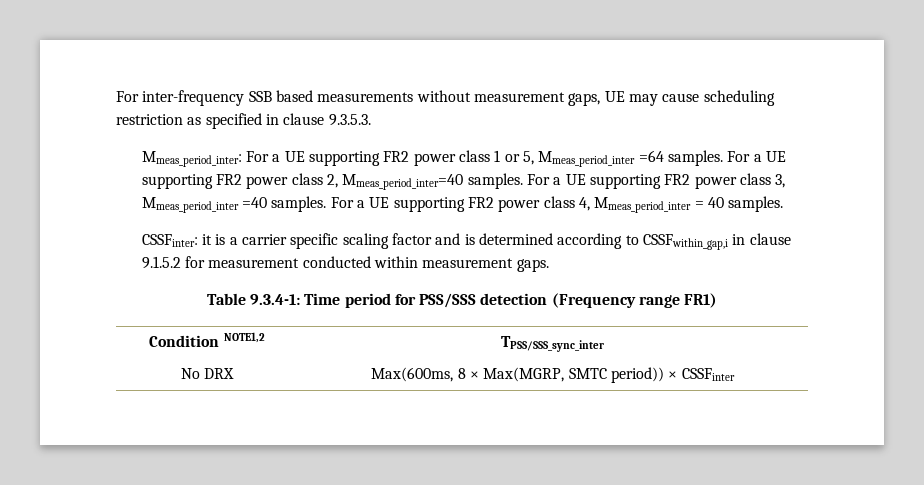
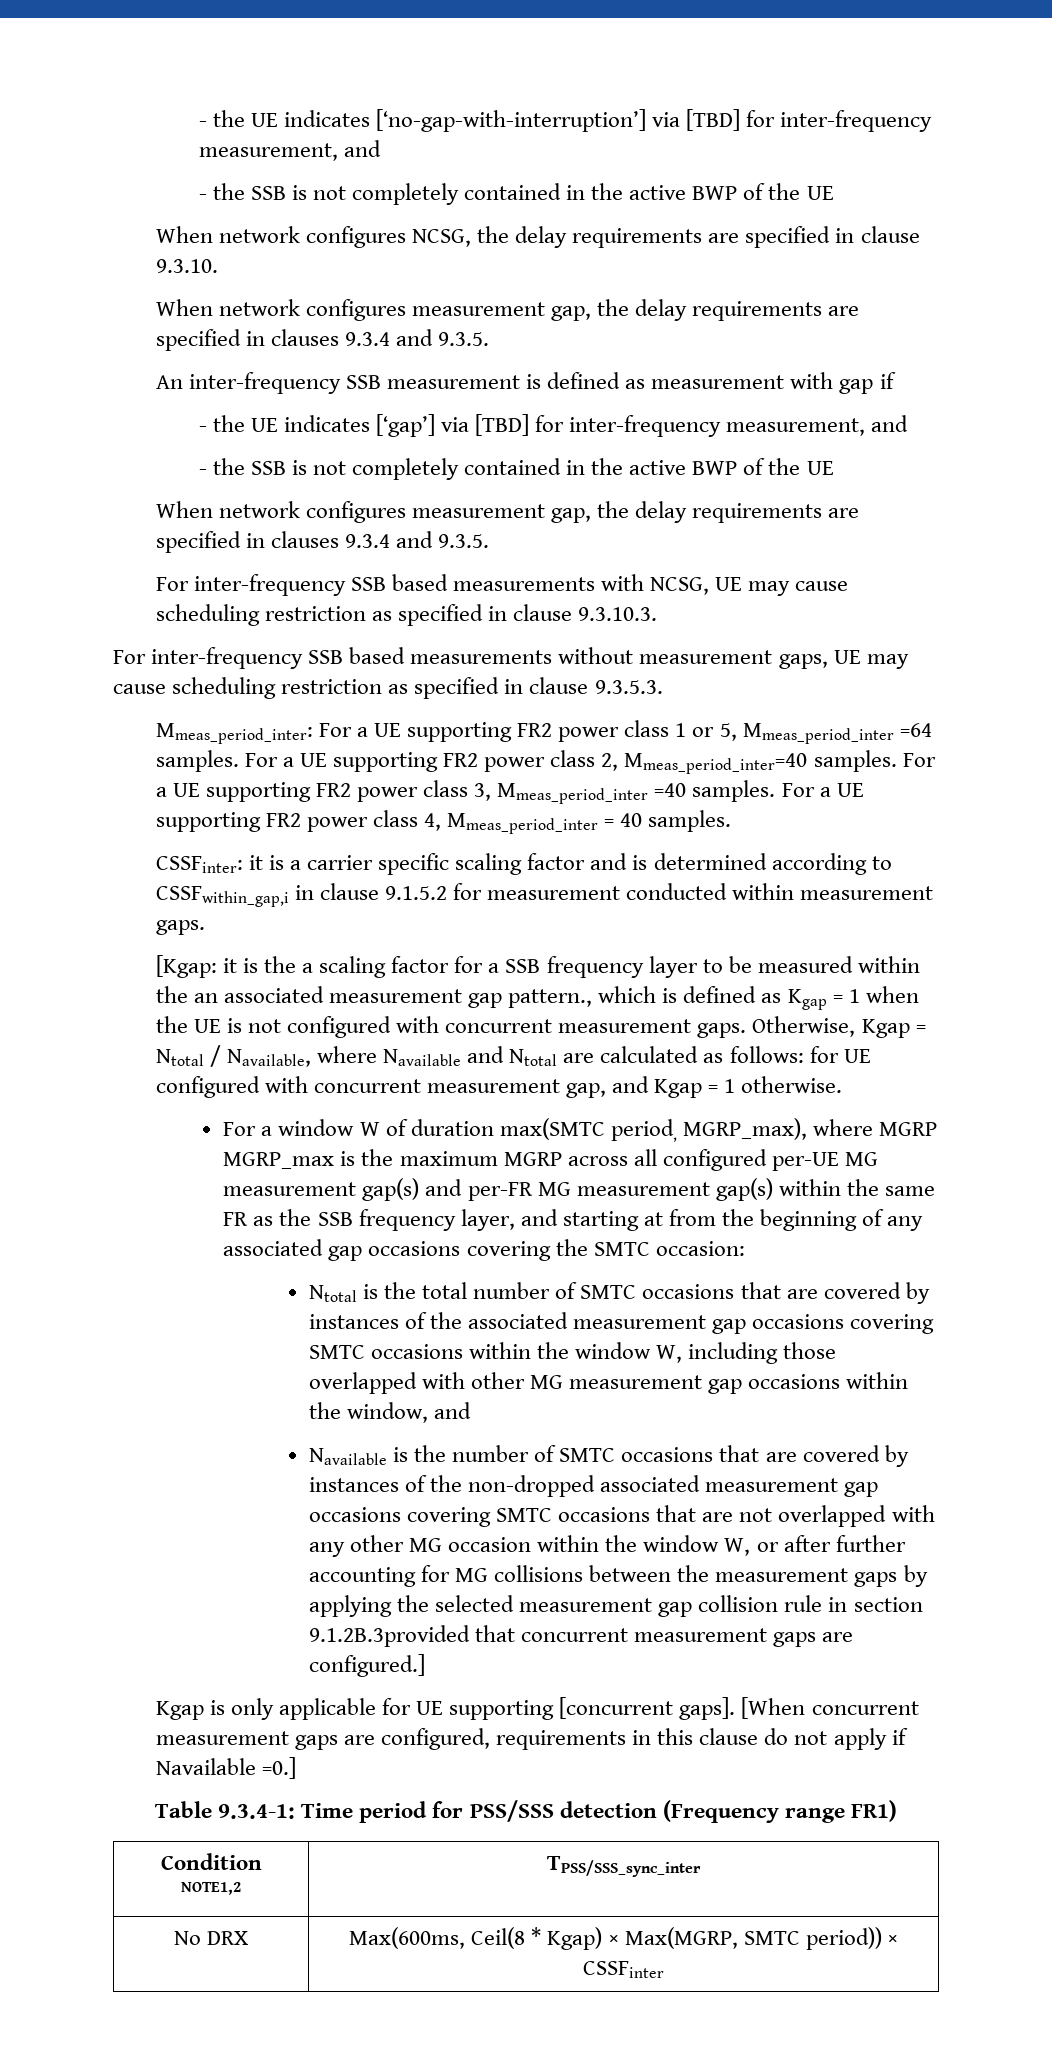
(116, 96) none -> [198,109,933,132] [198,140,381,161] [198,183,834,205] [155,226,920,248] [155,259,218,273] [155,299,860,321] [155,329,490,351] [155,372,896,394] [198,414,909,437] [198,458,834,480] [155,501,860,523] [155,531,490,553] [155,574,849,596] [155,604,658,626] - the UE indicates [‘no-gap-with-interruption’] via [TBD] for inter-frequency measurement, and // - the SSB is not completely contained in the active BWP of the UE // When network configures NCSG, the delay requirements are specified in clause 9.3.10. // When network configures measurement gap, the delay requirements are specified in clauses 9.3.4 and 9.3.5. // An inter-frequency SSB measurement is defined as measurement with gap if // - the UE indicates [‘gap’] via [TBD] for inter-frequency measurement, and // - the SSB is not completely contained in the active BWP of the UE // When network configures measurement gap, the delay requirements are specified in clauses 9.3.4 and 9.3.5. // For inter-frequency SSB based measurements with NCSG, UE may cause scheduling restriction as specified in clause 9.3.10.3. //
(549, 265) none -> [155,955,920,978] [155,986,919,1010] [155,1016,926,1038] [155,1045,871,1067] [155,1076,843,1098] [223,1118,938,1142] [223,1149,879,1171] [223,1178,936,1201] [223,1209,924,1231] [223,1239,745,1261] [308,1282,930,1304] [308,1312,935,1334] [308,1342,837,1364] [308,1372,909,1394] [308,1402,472,1423] [308,1445,909,1467] [308,1475,879,1497] [308,1505,935,1527] [308,1535,906,1557] [308,1565,928,1587] [308,1595,923,1617] [308,1625,854,1647] [308,1654,425,1677] [155,1697,919,1720] [155,1728,908,1750] [155,1757,296,1779] // [Kgap: it is the a scaling factor for a SSB frequency layer to be measured within the an associated measurement gap pattern., which is defined as Kgap = 1 when the UE is not configured with concurrent measurement gaps. Otherwise, Kgap = Ntotal / Navailable, where Navailable and Ntotal are calculated as follows: for UE configured with concurrent measurement gap, and Kgap = 1 otherwise. // For a window W of duration max(SMTC period, MGRP_max), where MGRP MGRP_max is the maximum MGRP across all configured per-UE MG measurement gap(s) and per-FR MG measurement gap(s) within the same FR as the SSB frequency layer, and starting at from the beginning of any associated gap occasions covering the SMTC occasion: // Ntotal is the total number of SMTC occasions that are covered by instances of the associated measurement gap occasions covering SMTC occasions within the window W, including those overlapped with other MG measurement gap occasions within the window, and // Navailable is the number of SMTC occasions that are covered by instances of the non-dropped associated measurement gap occasions covering SMTC occasions that are not overlapped with any other MG occasion within the window W, or after further accounting for MG collisions between the measurement gaps by applying the selected measurement gap collision rule in section 9.1.2B.3provided that concurrent measurement gaps are configured.] // Kgap is only applicable for UE supporting [concurrent gaps]. [When concurrent measurement gaps are configured, requirements in this clause do not apply if Navailable =0.]
[457,368,466,379] 8 -> [471,1927,603,1950] Ceil(8 * Kgap)

